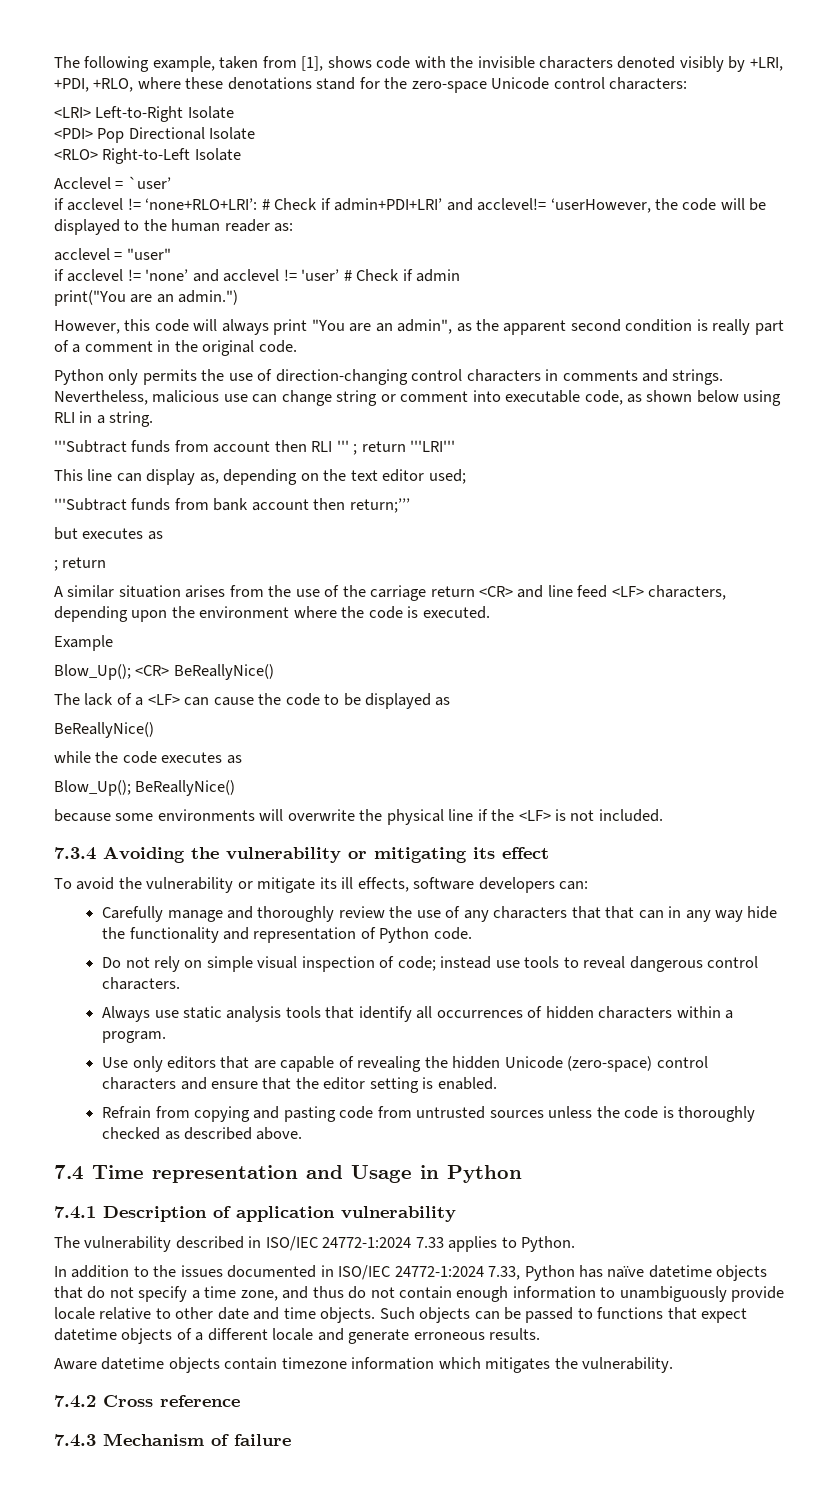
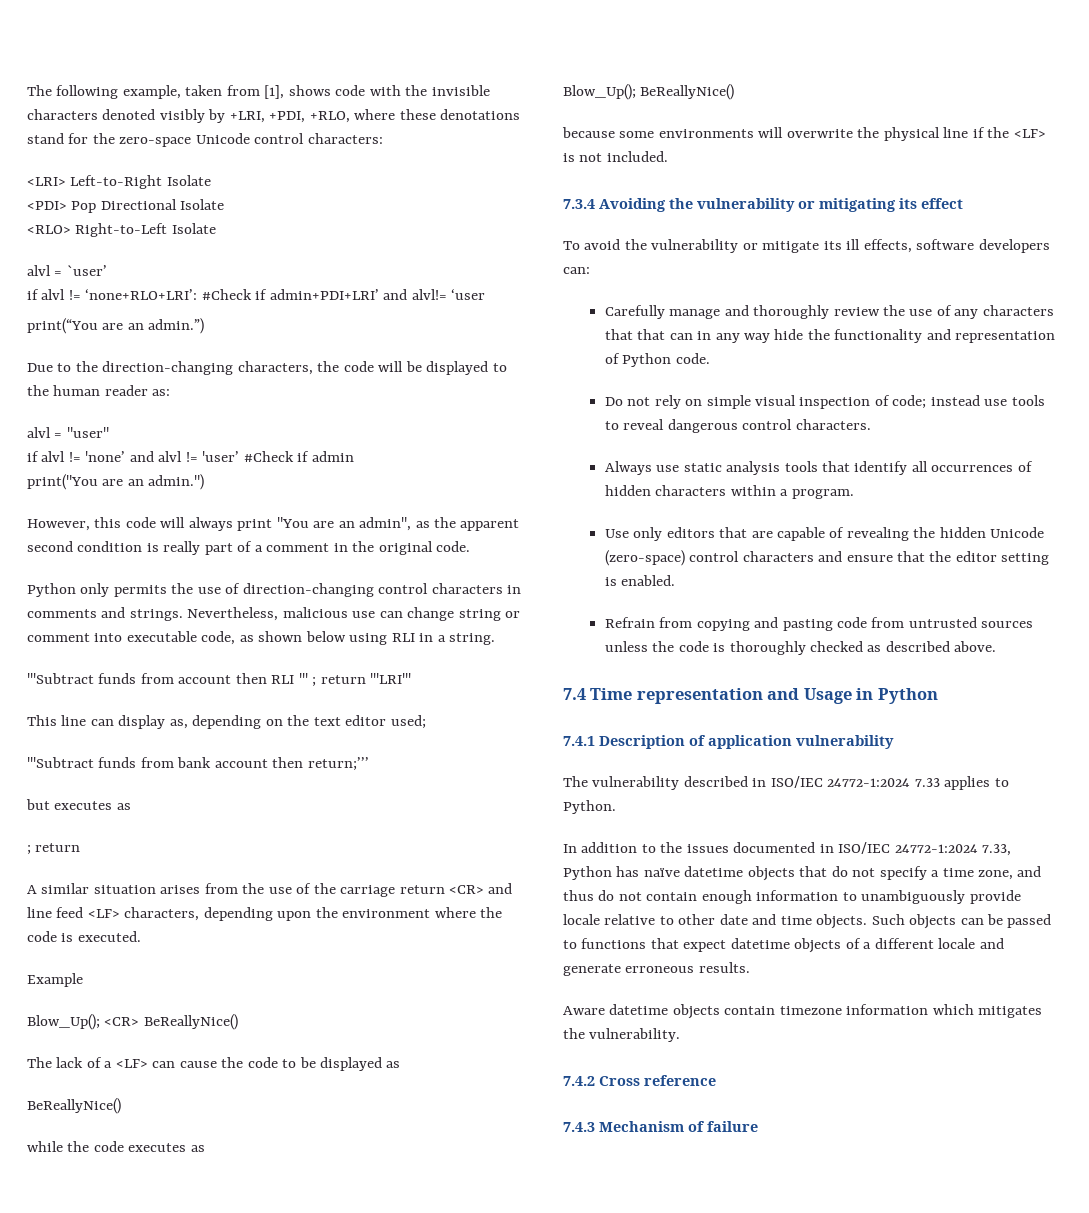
[54,177,111,189] Acclevel -> [27,265,51,276] alvl
[67,198,124,211] acclevel -> [41,289,66,300] alvl
[261,198,318,210] # Check -> [201,289,252,300] #Check
[477,198,651,213] acclevel!= ‘userHowever, -> [411,289,486,300] [27,318,205,334] [27,361,313,375] alvl!= ‘user // print(“You are an admin.”) // Due to the direction-changing characters,
[54,248,110,261] acclevel -> [27,427,51,438] alvl
[67,269,124,282] acclevel -> [41,451,66,462] alvl
[223,269,280,282] acclevel -> [158,451,183,462] alvl
[343,269,400,281] # Check -> [243,451,294,462] #Check

